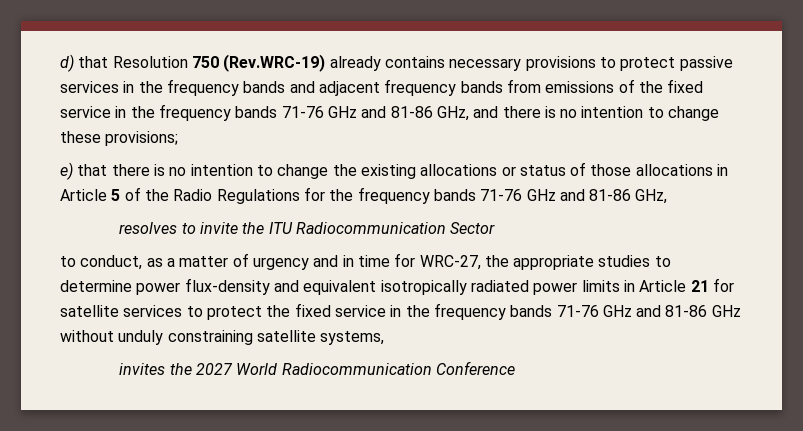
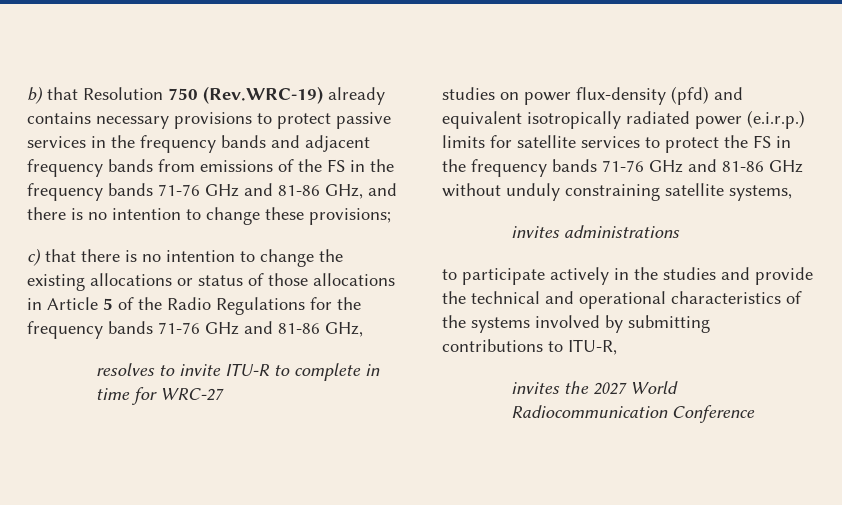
[60,54,74,72] d) -> [27,86,43,104] b)
[667,79,704,93] [60,106,111,118] fixed service -> [327,159,345,172] FS
[60,162,73,180] e) -> [27,248,41,266] c)
[242,222,496,234] [60,253,671,270] [60,280,132,292] the ITU Radiocommunication Sector // to conduct, as a matter of urgency and in time for WRC-27, the appropriate studies to determine -> [224,363,380,381] [95,387,224,405] [442,87,519,100] ITU-R to complete in time for WRC-27 // studies on
(270, 286) none -> [671,86,709,105] (pfd)
[581,280,709,292] limits in Article 21 -> [747,110,805,129] [442,135,485,148] (e.i.r.p.) limits
[294,303,386,317] fixed service -> [753,135,771,148] FS
(385, 338) none -> [510,225,680,238] [442,267,813,285] [442,291,802,309] [442,315,710,333] [442,339,617,355] // invites administrations // to participate actively in the studies and provide the technical and operational characteristics of the systems involved by submitting contributions to ITU-R,

